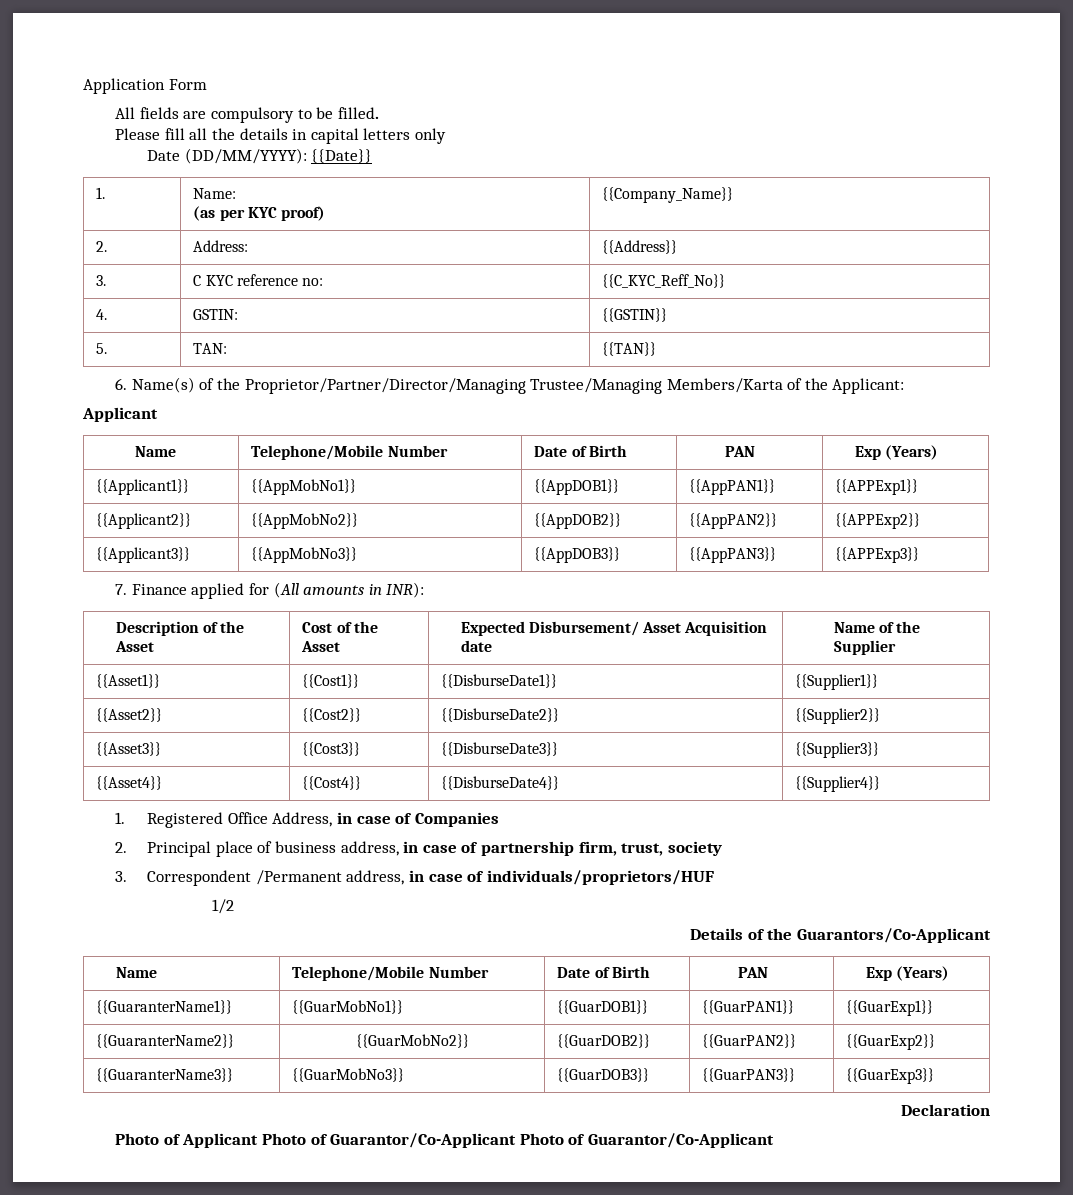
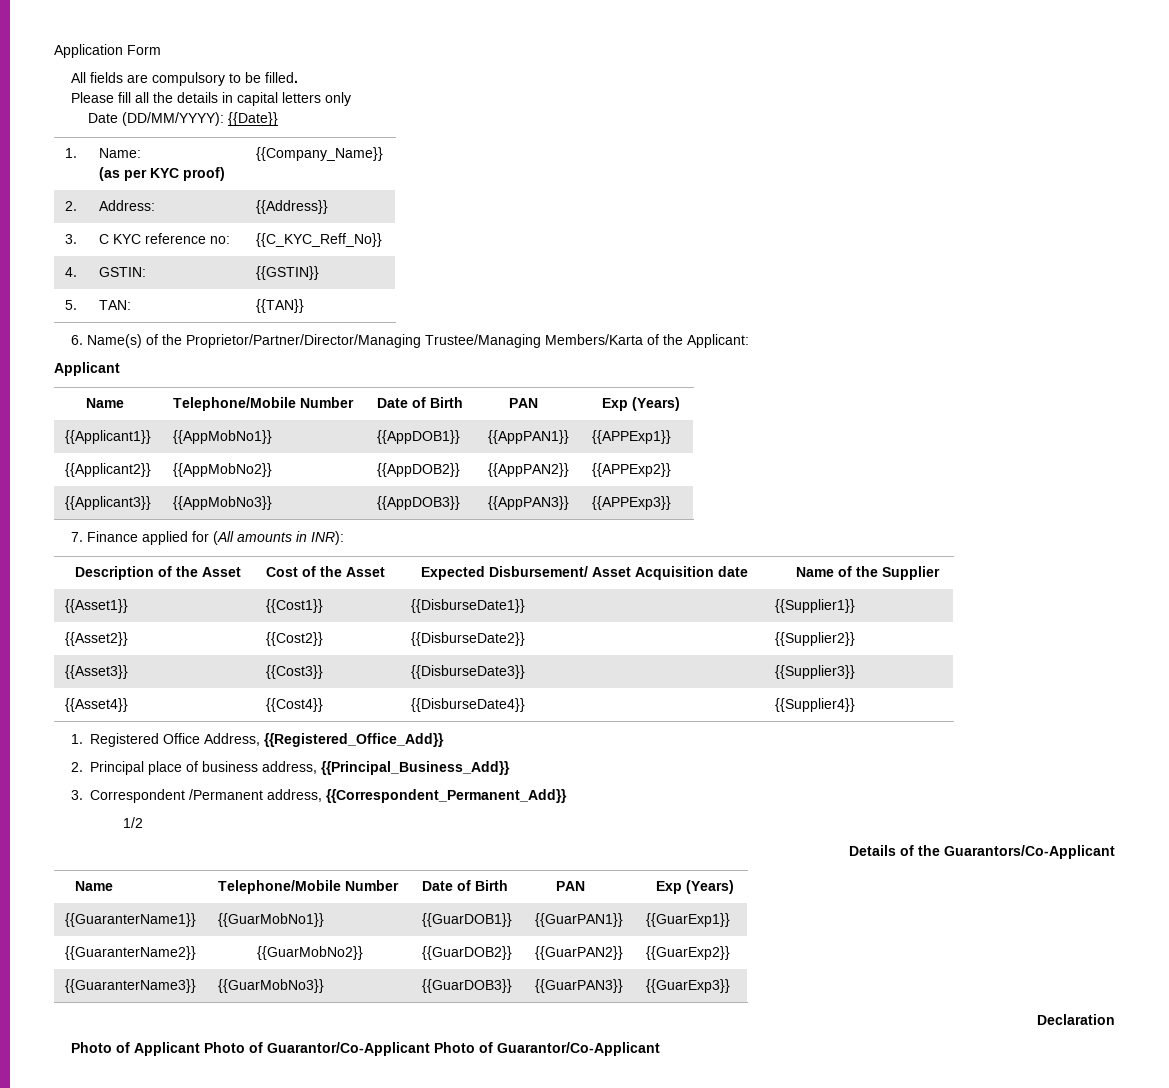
[337,812,499,827] in case of Companies -> [264,733,445,747] {{Registered_Office_Add}}
[403,841,722,856] in case of partnership firm, trust, society -> [321,761,511,775] {{Principal_Business_Add}}
[409,870,714,885] in case of individuals/proprietors/HUF -> [326,789,568,803] {{Correspondent_Permanent_Add}}

